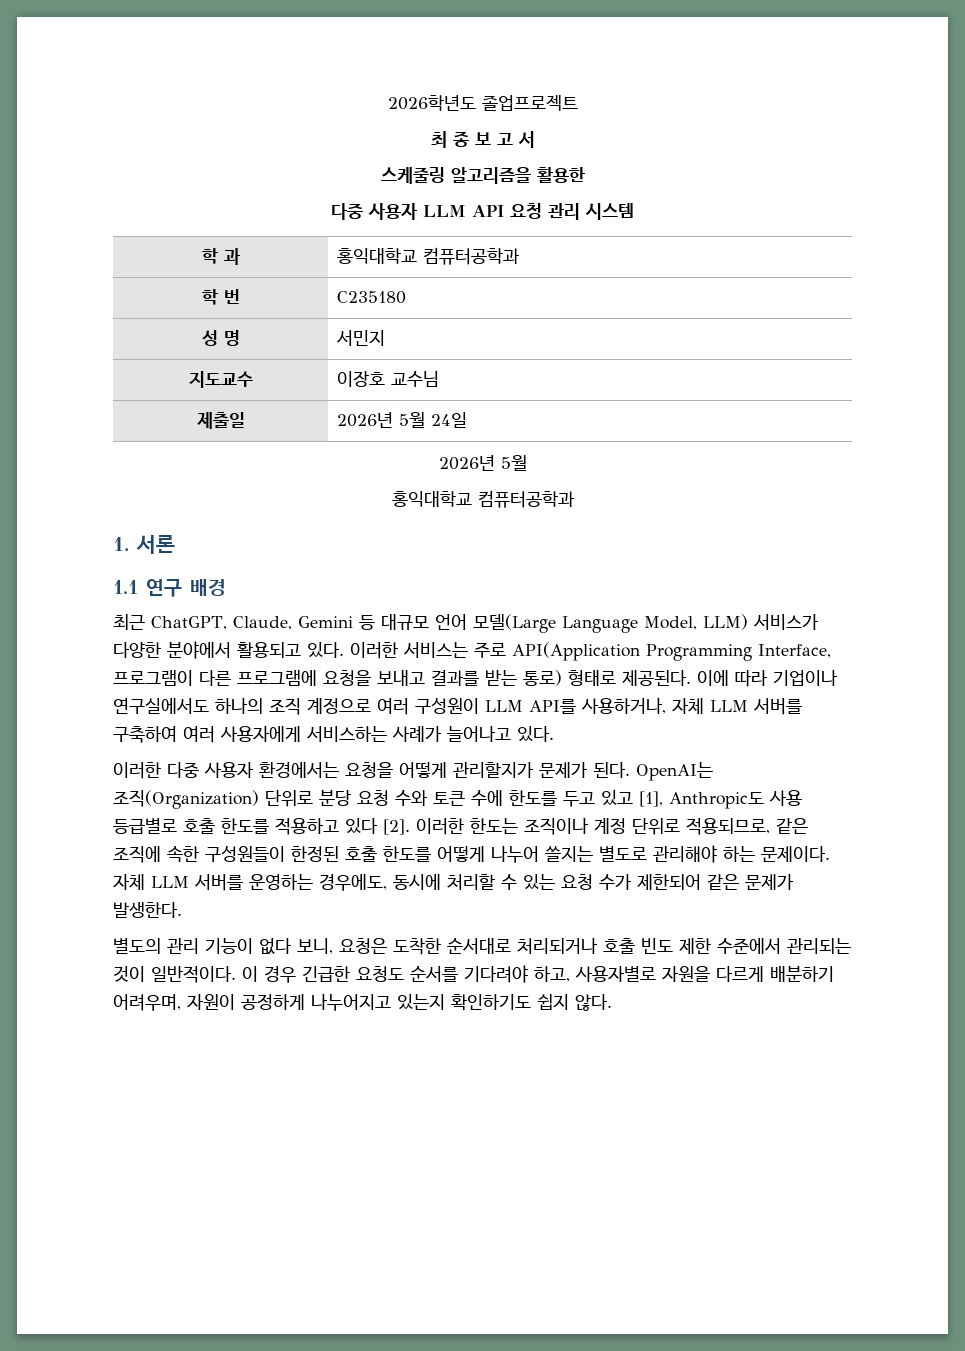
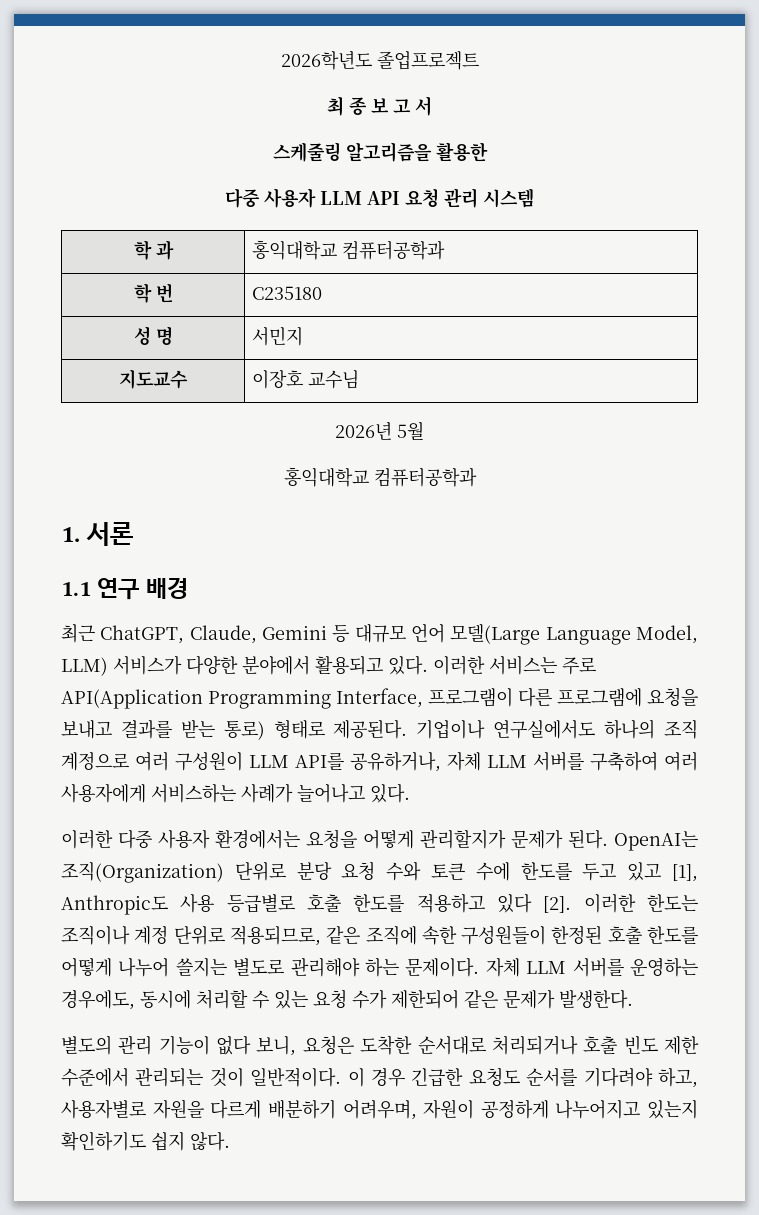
[197,412,245,429] [337,412,468,428] // 제출일 | 2026년 5월 24일 -> (360, 379) none
[697,670,768,687] 이에 따라 -> (408, 729) none
[581,697,666,714] 사용하거나, -> [350,752,441,772] 공유하거나,

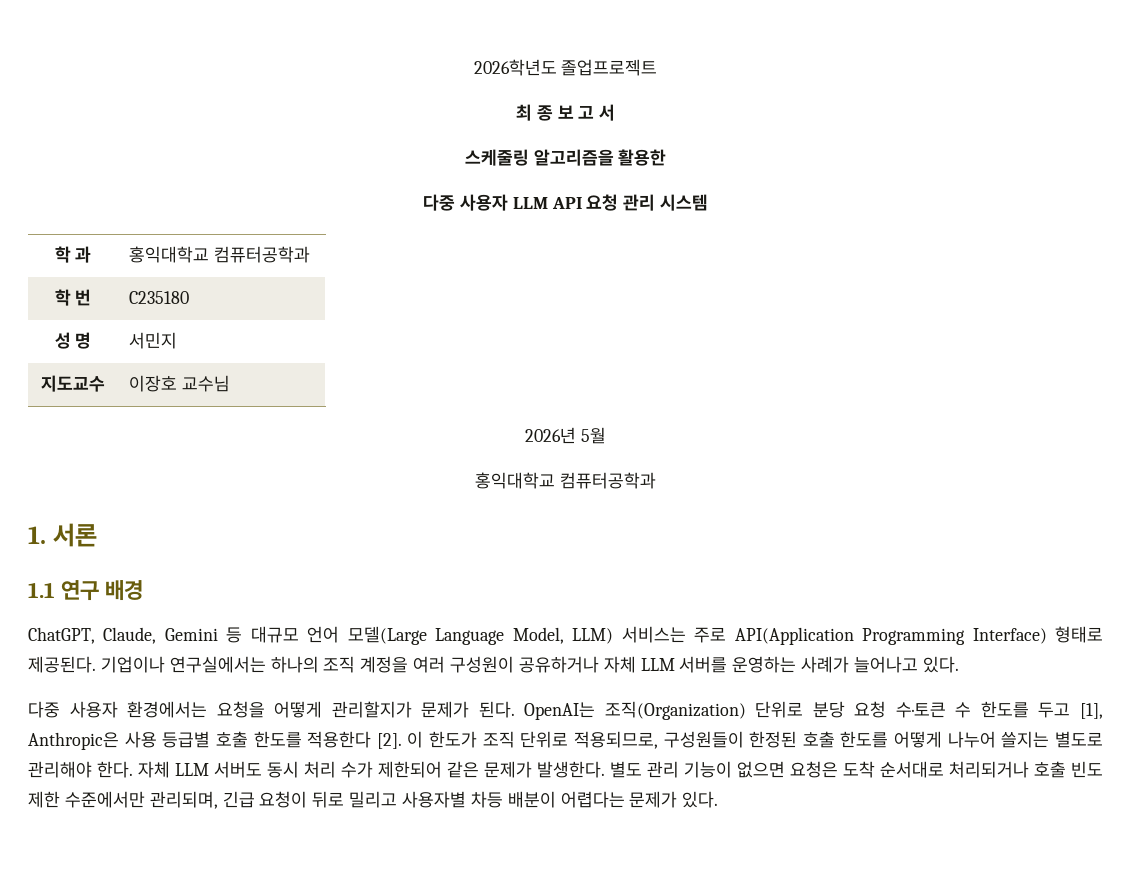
[61,624,95,643] 최근 -> (144, 590) none
[113,655,596,675] [61,687,698,709] [61,720,265,740] 서비스가 다양한 분야에서 활용되고 있다. 이러한 서비스는 주로 API(Application Programming Interface, 프로그램이 다른 프로그램에 요청을 보내고 결과를 받는 통로) -> [621,626,1047,645] 서비스는 주로 API(Application Programming Interface)
[493,720,596,739] 연구실에서도 -> [169,656,266,673] 연구실에서는
[61,752,129,771] 계정으로 -> [360,656,409,673] 계정을
[249,751,698,772] [61,783,236,803] LLM API를 공유하거나, 자체 LLM 서버를 구축하여 여러 사용자에게 서비스하는 -> [518,656,797,673] 공유하거나 자체 LLM 서버를 운영하는
[61,830,113,849] 이러한 -> (959, 664) none
[386,861,698,882] [61,893,698,915] [61,926,457,946] 수와 토큰 수에 한도를 두고 있고 [1], Anthropic도 사용 등급별로 호출 한도를 적용하고 있다 [2]. 이러한 한도는 조직이나 계정 단위로 적용되므로, 같은 조직에 속한 -> [895,701,1103,719] [28,731,658,750] 수·토큰 수 한도를 두고 [1], Anthropic은 사용 등급별 호출 한도를 적용한다 [2]. 이 한도가 조직 단위로 적용되므로,
[365,957,698,977] [61,989,347,1010] 하는 문제이다. 자체 LLM 서버를 운영하는 경우에도, 동시에 처리할 수 있는 요청 -> [97,761,336,778] 한다. 자체 LLM 서버도 동시 처리
[61,1035,112,1055] // 별도의 -> [610,761,642,778] 별도
[216,1035,413,1056] 없다 보니, 요청은 도착한 -> [737,761,875,778] 없으면 요청은 도착
[61,1067,698,1088] [61,1099,698,1120] [61,1131,230,1151] 수준에서 관리되는 것이 일반적이다. 이 경우 긴급한 요청도 순서를 기다려야 하고, 사용자별로 자원을 다르게 배분하기 어려우며, 자원이 공정하게 나누어지고 있는지 확인하기도 쉽지 않다. -> [64,791,719,809] 수준에서만 관리되며, 긴급 요청이 뒤로 밀리고 사용자별 차등 배분이 어렵다는 문제가 있다.

